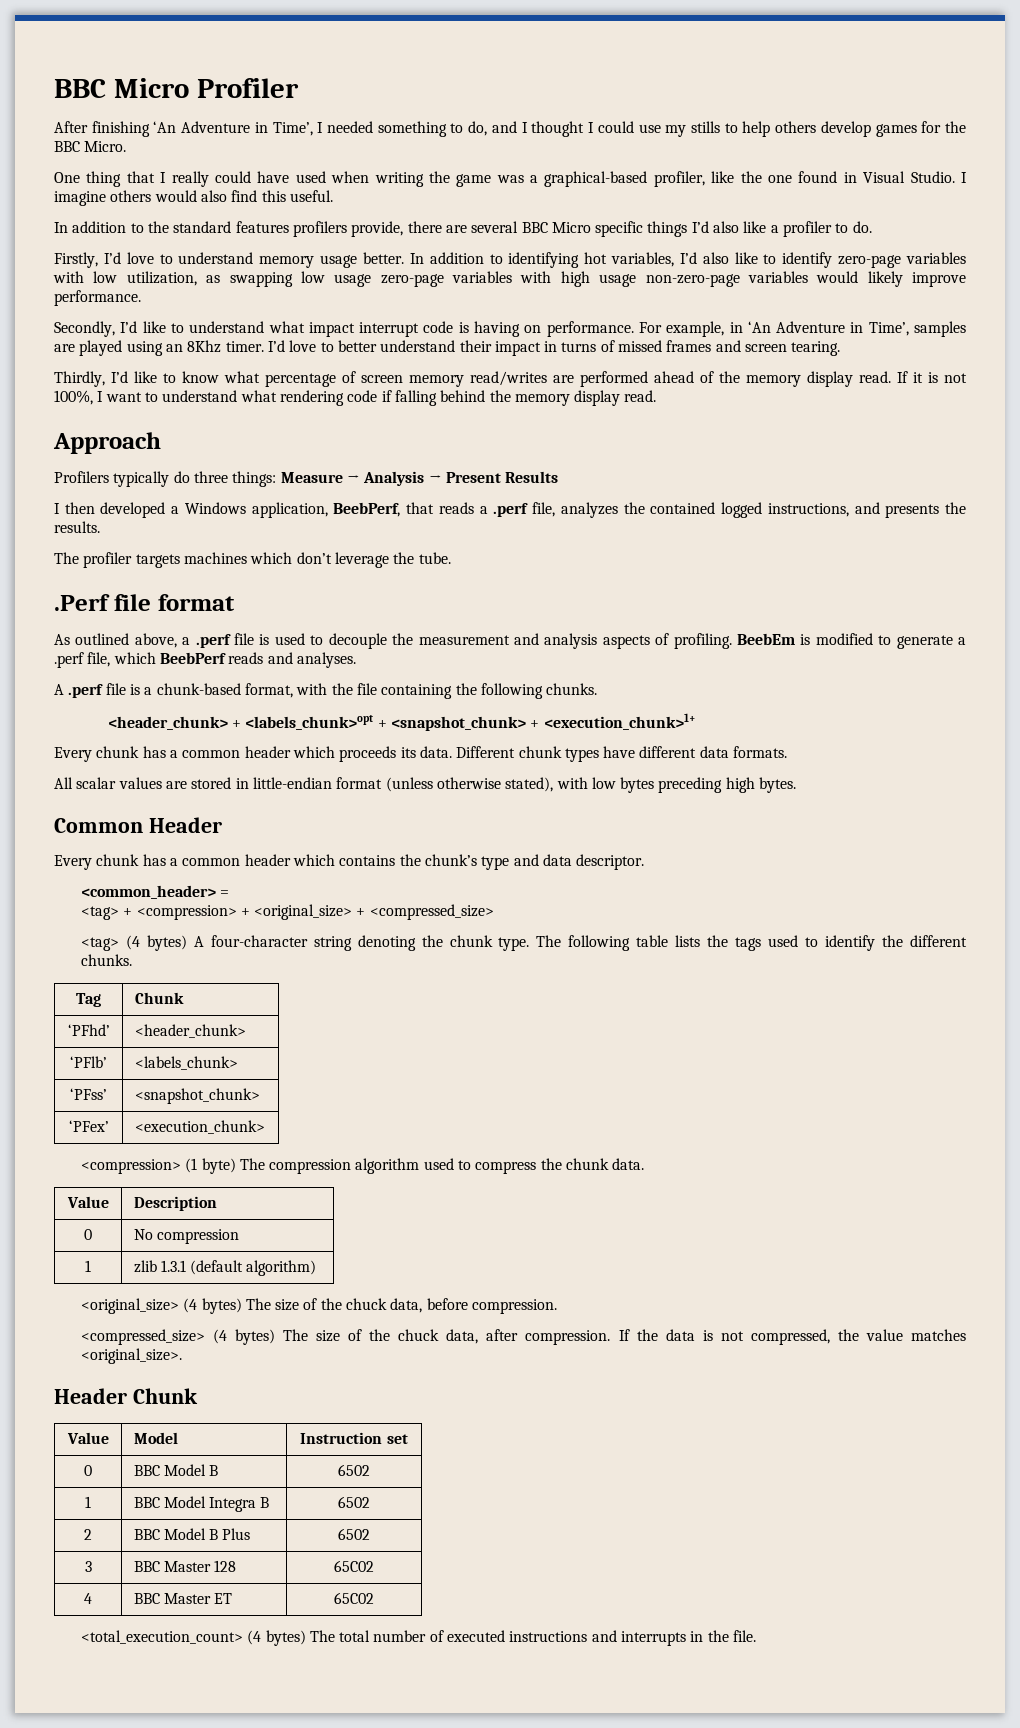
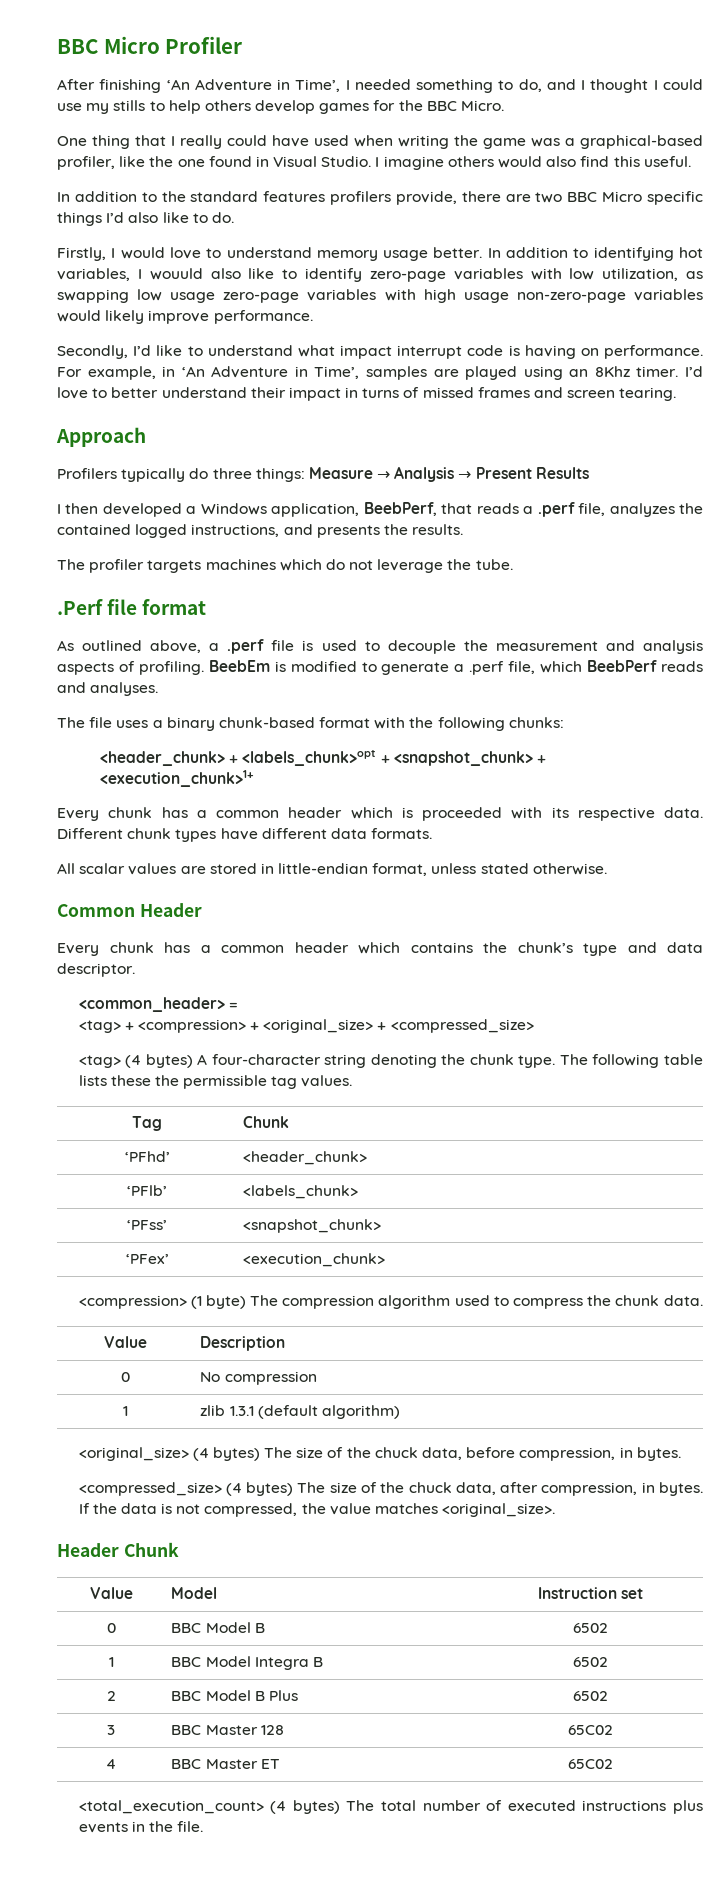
[471,221,519,233] several -> [535,192,563,203] two
[770,221,833,237] a profiler -> (189, 217) none
[103,252,121,264] I’d -> [111,247,165,259] I would
[679,252,697,264] I’d -> [137,268,203,280] I wouuld
[54,371,967,387] [54,390,657,406] // Thirdly, I’d like to know what percentage of screen memory read/writes are performed ahead of the memory display read. If it is not 100%, I want to understand what rendering code if falling behind the memory display read. -> (677, 394) none
[296,552,332,564] don’t -> [325,559,374,570] do not
[54,683,598,699] A .perf file is a chunk-based format, with the file containing the following chunks. -> [57,717,564,731] The file uses a binary chunk-based format with the following chunks:
[339,746,416,762] proceeds its -> [401,807,655,821] is proceeded with its respective
[336,777,797,793] format (unless otherwise stated), with low bytes preceding high bytes. -> [372,863,607,876] format, unless stated otherwise.
[707,935,967,951] [80,954,132,966] the tags used to identify the different chunks. -> [110,1075,353,1089] these the permissible tag values.
[472,1299,558,1314] compression. -> [519,1447,681,1461] compression, in bytes.
[525,1330,611,1345] compression. -> [541,1482,703,1496] compression, in bytes.
[591,1630,687,1646] and interrupts -> [673,1800,703,1814] [78,1822,128,1833] plus events

